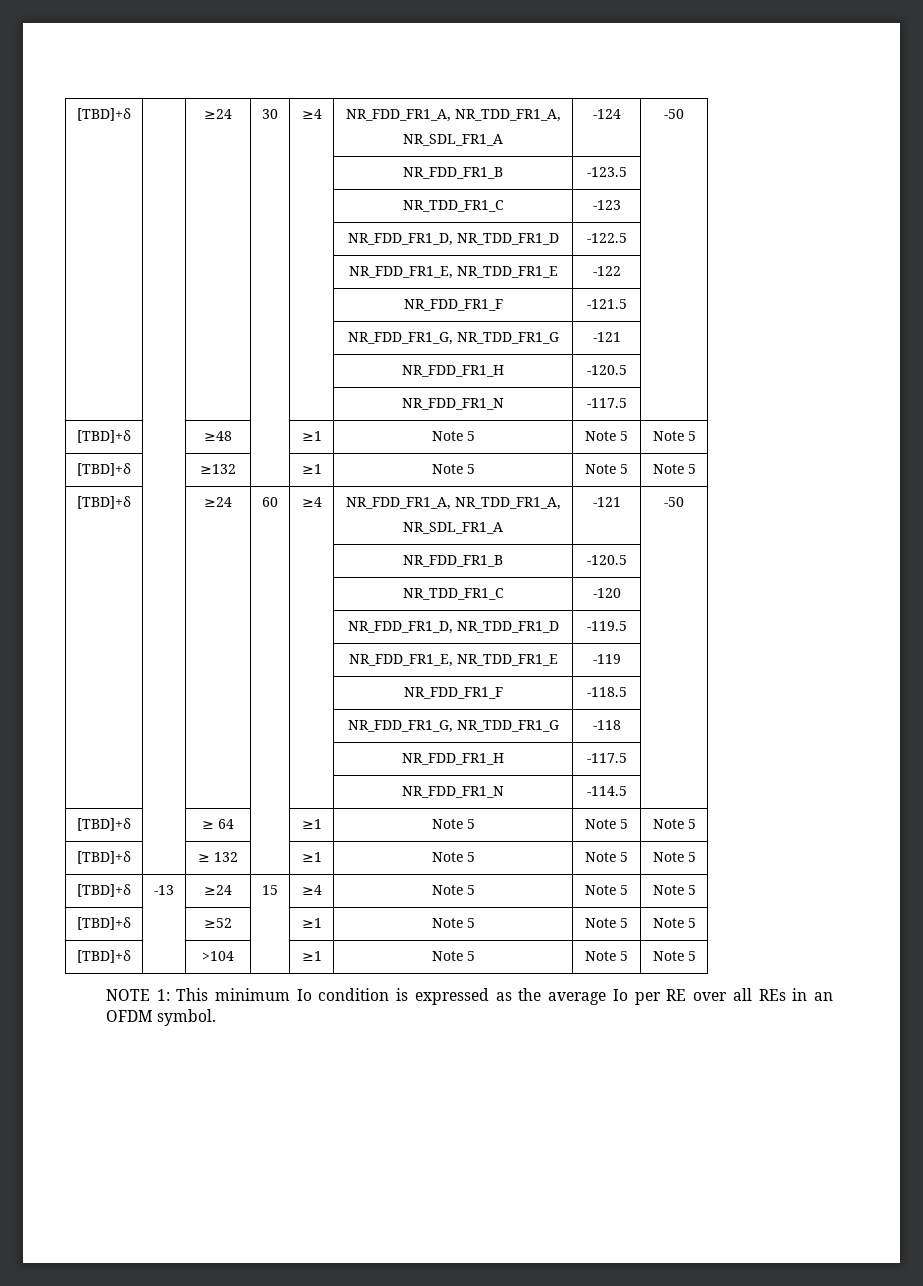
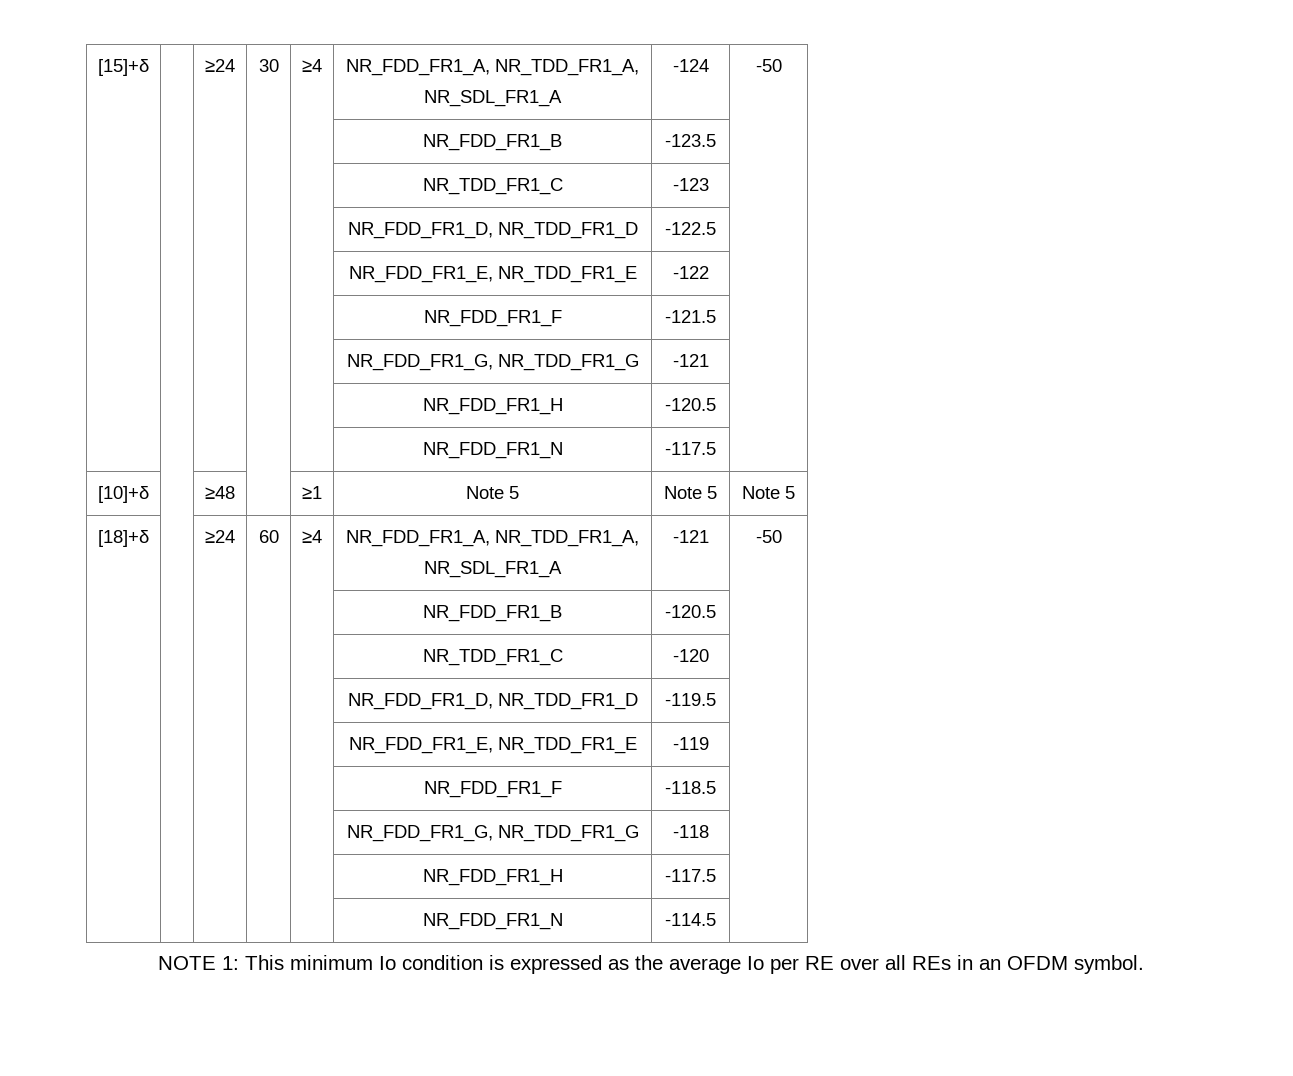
[77,108,131,121] [TBD]+δ -> [98,59,149,76] [15]+δ
[77,430,131,443] [TBD]+δ -> [98,486,149,503] [10]+δ
[77,463,131,476] [200,464,236,474] [301,464,322,474] [431,464,475,474] [585,464,628,474] [652,464,696,474] [77,496,131,509] [TBD]+δ | | ≥132 | | ≥1 | Note 5 | Note 5 | Note 5 // [TBD]+δ -> [98,530,149,547] [18]+δ
[77,818,131,831] [202,819,234,829] [301,819,322,829] [431,819,475,829] [585,819,628,829] [652,819,696,829] [77,851,131,864] [198,852,238,862] [301,852,322,862] [431,852,475,862] [585,852,628,862] [652,852,696,862] [77,884,131,897] [154,885,174,895] [204,885,232,895] [262,885,278,895] [301,885,322,895] [431,885,475,895] [585,885,628,895] [652,885,696,895] [77,917,131,930] [204,918,232,928] [301,918,322,928] [431,918,475,928] [585,918,628,928] [652,918,696,928] [77,950,131,963] [202,951,234,961] [301,951,322,961] [431,951,475,961] [585,951,628,961] [652,951,696,961] // [TBD]+δ | | ≥ 64 | | ≥1 | Note 5 | Note 5 | Note 5 // [TBD]+δ | | ≥ 132 | | ≥1 | Note 5 | Note 5 | Note 5 // [TBD]+δ | -13 | ≥24 | 15 | ≥4 | Note 5 | Note 5 | Note 5 // [TBD]+δ | | ≥52 | | ≥1 | Note 5 | Note 5 | Note 5 // [TBD]+δ | | >104 | | ≥1 | Note 5 | Note 5 | Note 5 -> (716, 919) none

